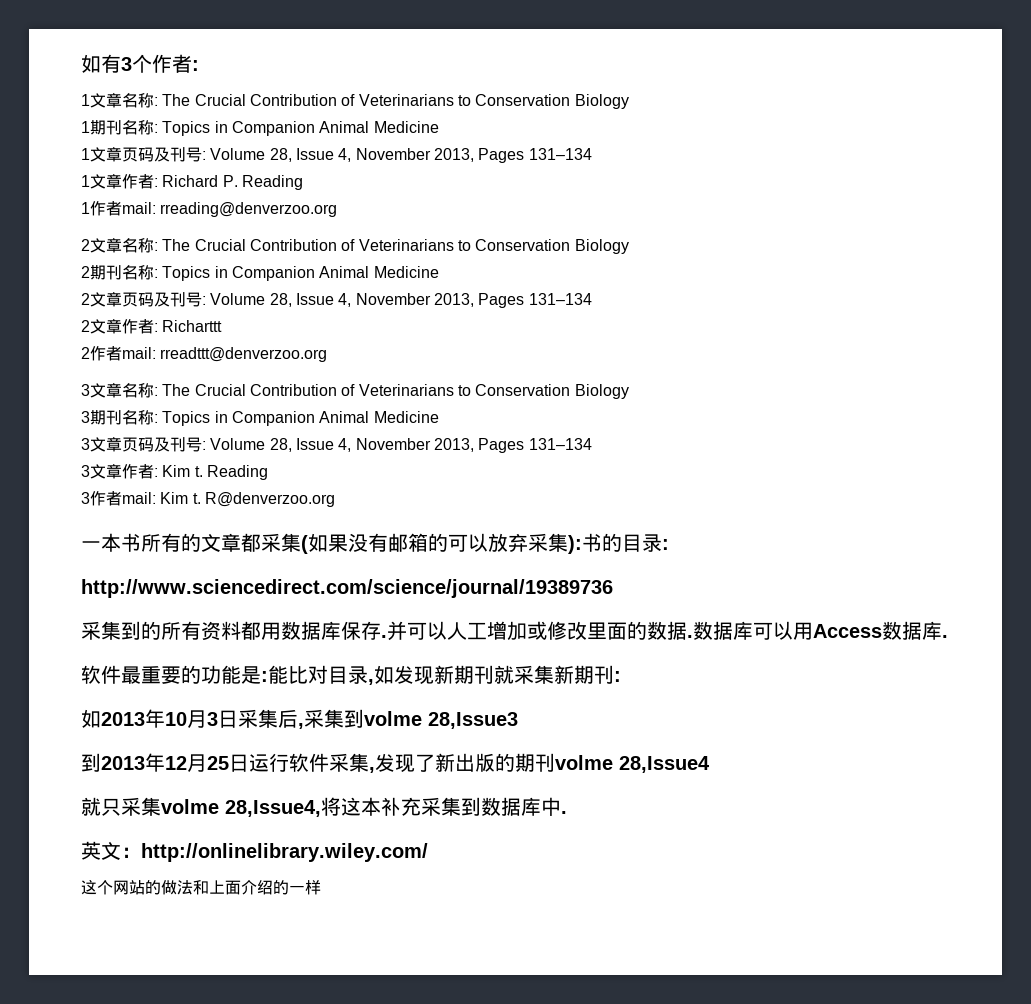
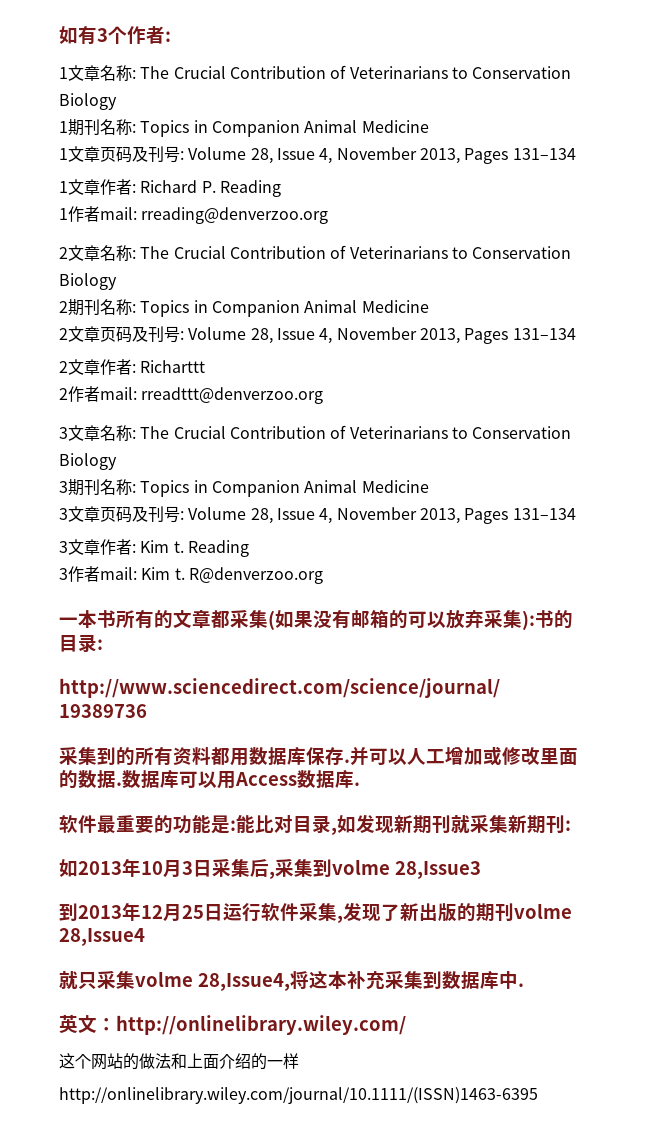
(321, 887) none -> [59,1087,538,1104] // http://onlinelibrary.wiley.com/journal/10.1111/(ISSN)1463-6395

